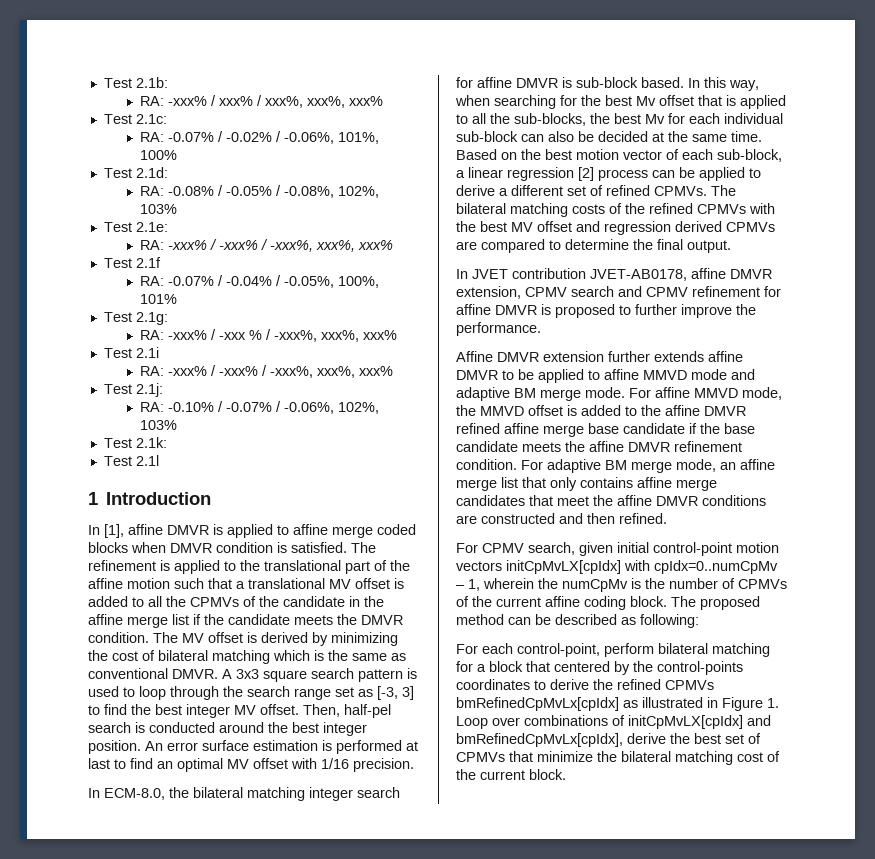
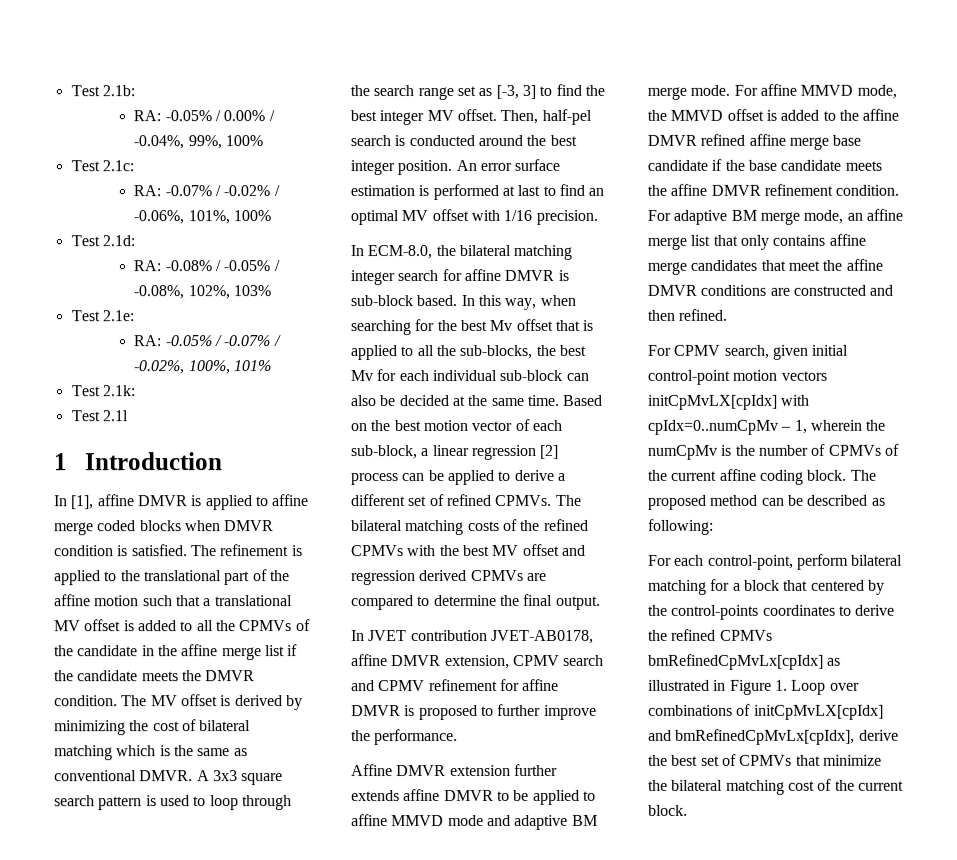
[168,95,384,108] -xxx% / xxx% / xxx%, xxx%, xxx% -> [164,110,275,122] [133,135,264,150] -0.05% / 0.00% / -0.04%, 99%, 100%
[168,239,394,252] [103,257,161,268] [140,275,380,288] [140,294,178,304] [103,312,168,325] [140,329,398,342] [103,347,159,358] [140,365,394,378] [103,383,163,397] [140,401,380,414] [140,420,178,430] -xxx% / -xxx% / -xxx%, xxx%, xxx% // Test 2.1f // RA: -0.07% / -0.04% / -0.05%, 100%, 101% // Test 2.1g: // RA: -xxx% / -xxx % / -xxx%, xxx%, xxx% // Test 2.1i // RA: -xxx% / -xxx% / -xxx%, xxx%, xxx% // Test 2.1j: // RA: -0.10% / -0.07% / -0.06%, 102%, 103% -> [164,335,281,347] [133,360,272,375] -0.05% / -0.07% / -0.02%, 100%, 101%

